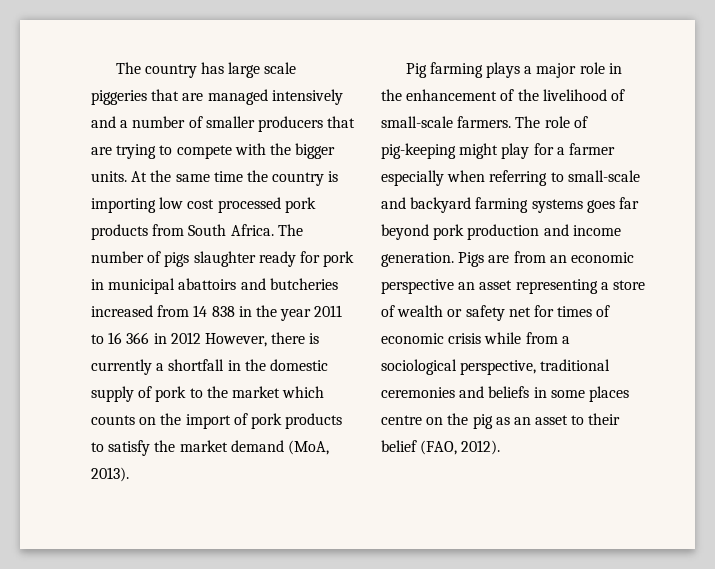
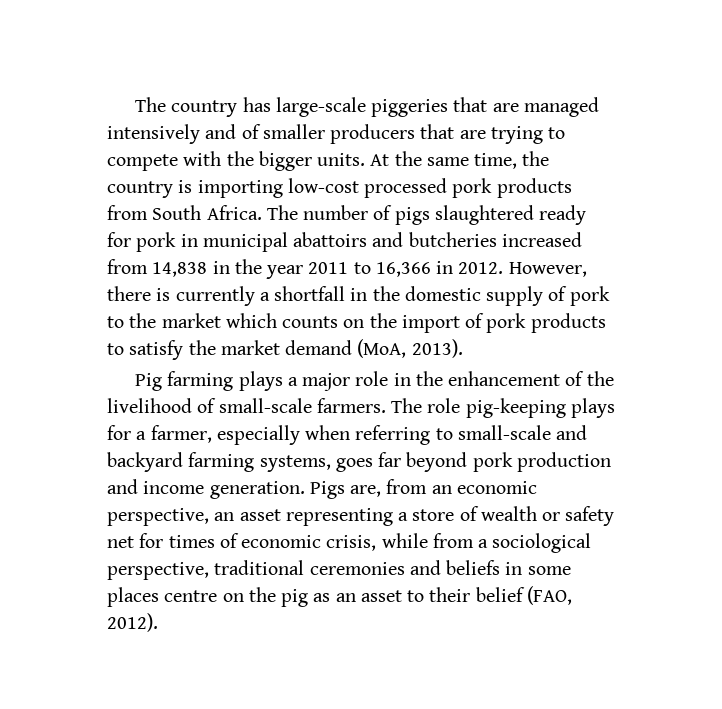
[228,62,297,78] large scale -> [275,97,366,117] large-scale
[120,116,186,128] a number -> (237, 131) none
[213,171,243,182] time -> [474,153,518,169] time,
[159,197,215,209] low cost -> [287,178,359,193] low-cost
[193,251,256,267] slaughter -> [434,205,534,225] slaughtered
[193,305,235,317] 14 838 -> [152,262,208,277] 14,838
[108,332,201,344] 16 366 in 2012 -> [375,261,504,277] 16,366 in 2012.
[573,116,588,128] [381,143,530,159] of pig-keeping might play -> [465,398,615,418] pig-keeping plays
[568,143,615,155] farmer -> [150,425,212,443] farmer,
[531,199,583,213] systems -> [259,455,331,472] systems,
[488,255,510,263] are -> [350,485,382,497] are,
[381,279,454,294] perspective -> [107,508,209,526] perspective,
[448,333,482,344] crisis -> [326,535,377,551] crisis,

